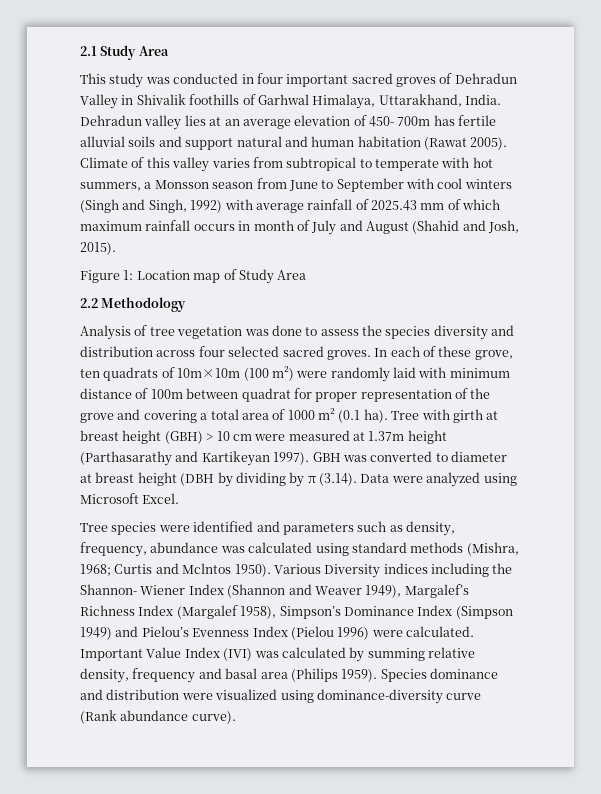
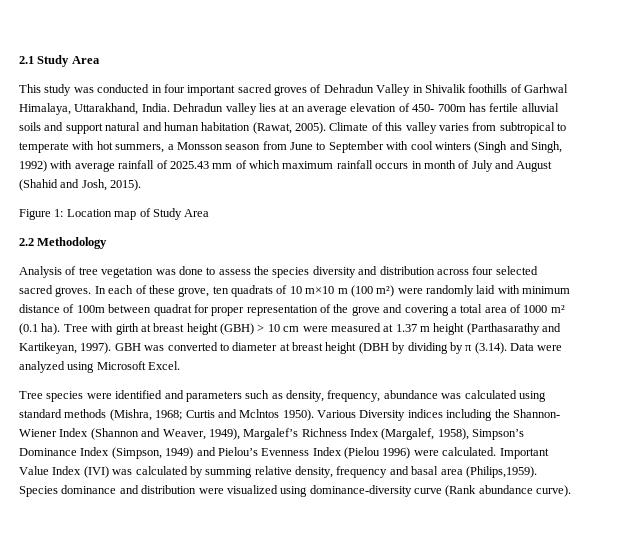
[424,137,467,150] (Rawat -> [252,122,292,134] (Rawat,
[177,368,241,378] 10m×10m -> [289,286,348,294] 10 m×10 m
[368,431,405,441] 1.37m -> [395,324,430,332] 1.37 m
[201,451,270,466] Kartikeyan -> [19,342,77,354] Kartikeyan,
[314,586,362,595] Weaver -> [162,429,206,440] Weaver,
[176,605,238,619] (Margalef -> [381,428,435,440] (Margalef,
[455,606,513,619] (Simpson -> [111,447,162,459] (Simpson,
[290,668,378,682] (Philips 1959). -> [465,466,537,478] (Philips,1959).

